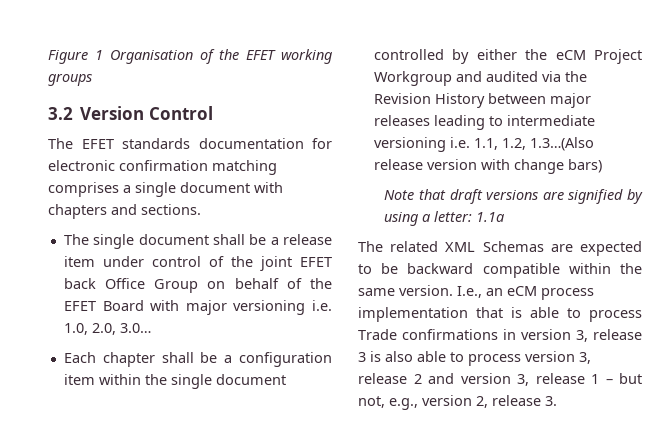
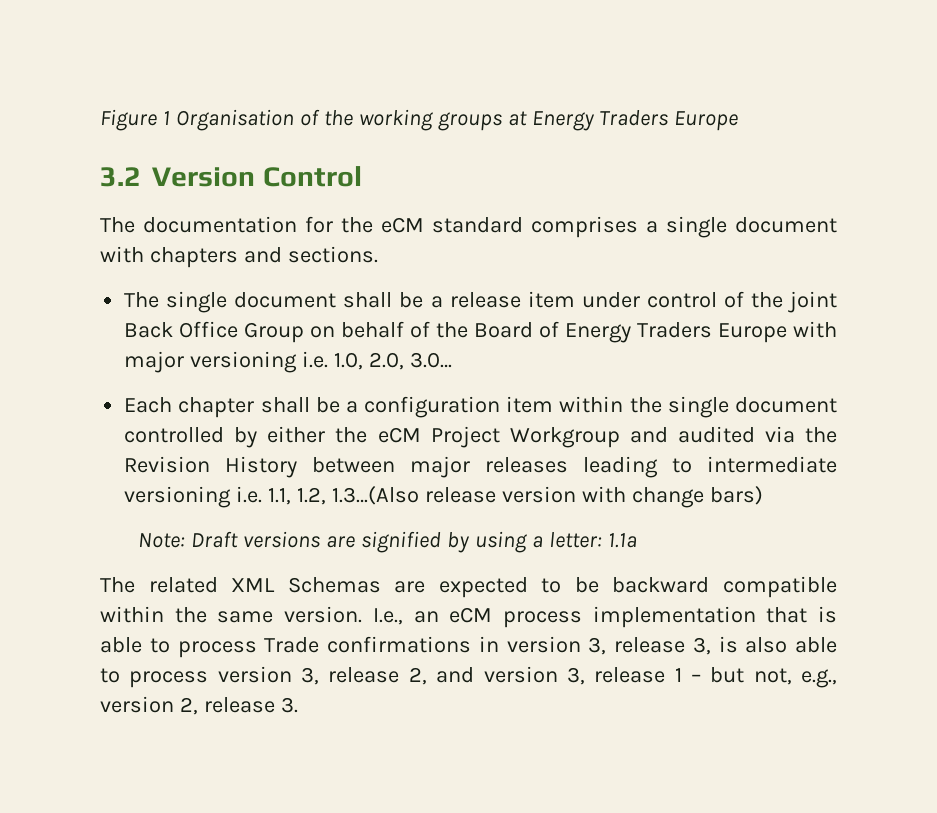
[246,50,277,60] EFET -> (353, 118) none
(92, 79) none -> [507,110,739,131] at Energy Traders Europe
[81,138,332,149] [48,160,277,175] EFET standards documentation for electronic confirmation matching -> [143,216,523,233] documentation for the eCM standard
[300,257,332,267] [63,278,96,289] EFET back -> [124,322,174,338] Back
[63,300,144,311] EFET Board -> [474,321,788,343] Board of Energy Traders Europe
[384,189,483,204] Note that draft -> [138,531,239,548] Note: Draft
[358,352,366,362] 3 -> [692,637,711,655] 3,
[413,374,422,384] 2 -> [408,667,427,685] 2,

